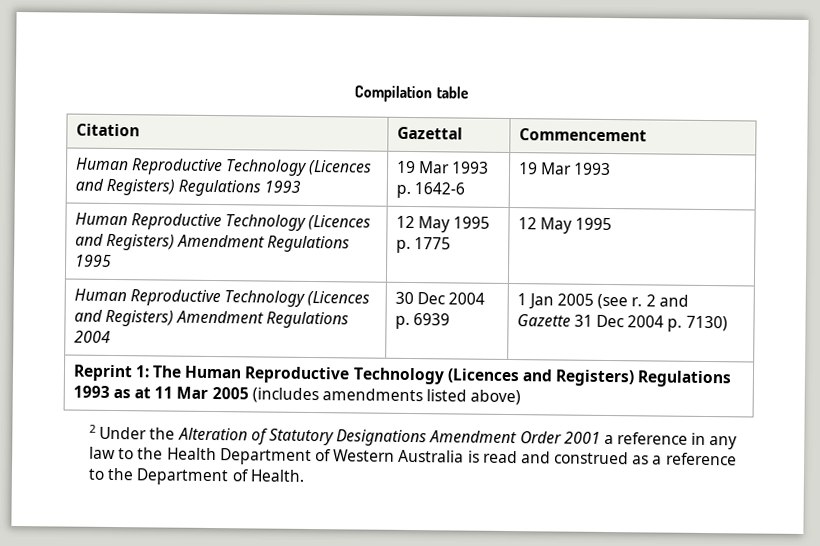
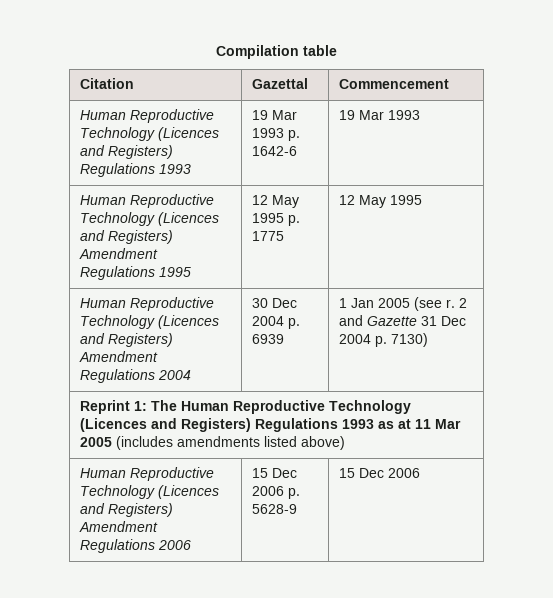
[89,424,738,450] [89,446,737,466] [88,467,305,486] // 2 Under the Alteration of Statutory Designations Amendment Order 2001 a reference in any law to the Health Department of Western Australia is read and construed as a reference to the Department of Health. -> [80,467,215,481] [80,485,220,499] [80,503,174,517] [79,521,159,532] [80,539,192,553] [252,468,298,478] [252,486,301,499] [252,504,298,514] [339,468,421,478] // Human Reproductive Technology (Licences and Registers) Amendment Regulations 2006 | 15 Dec 2006 p. 5628-9 | 15 Dec 2006

